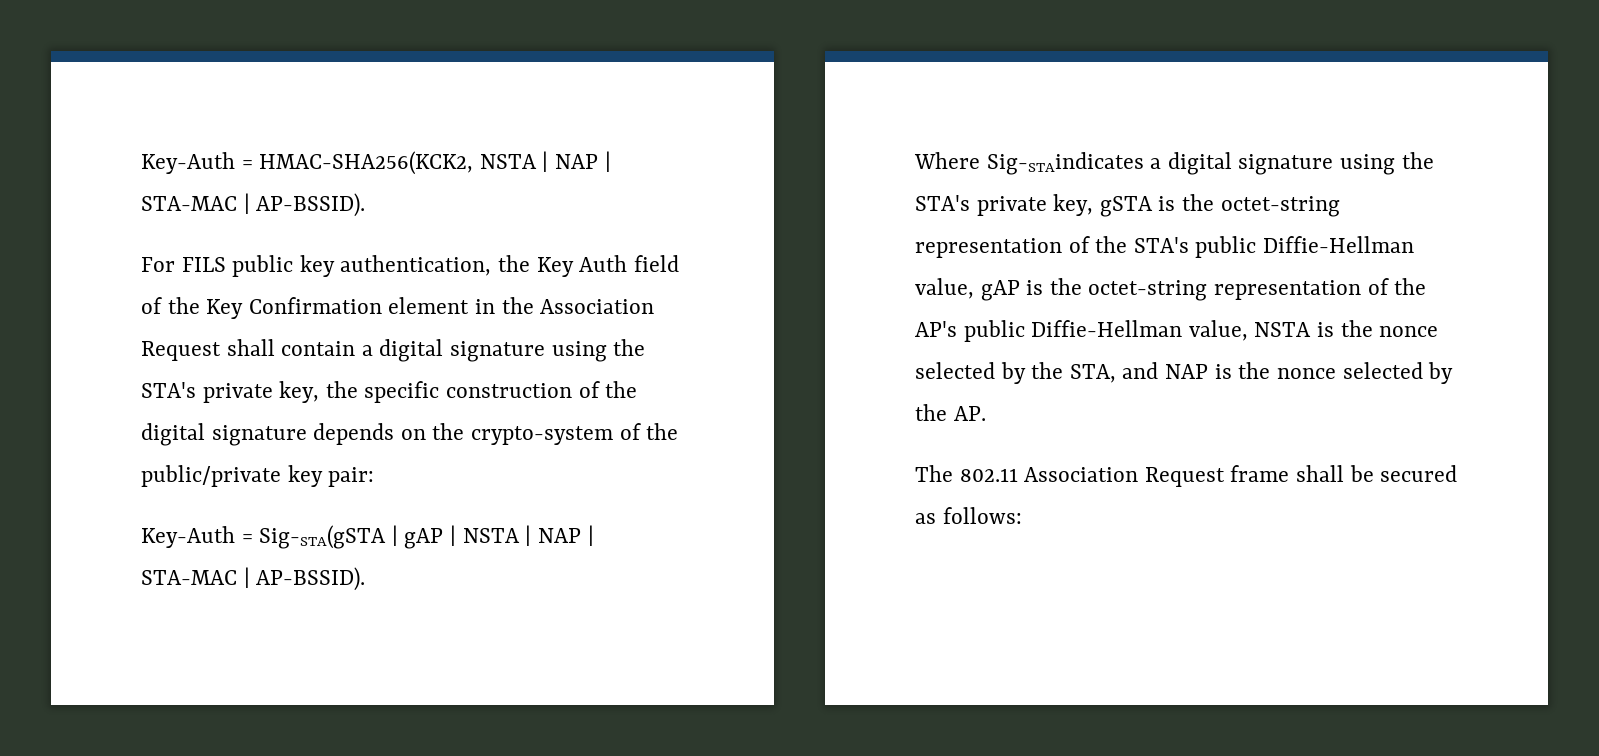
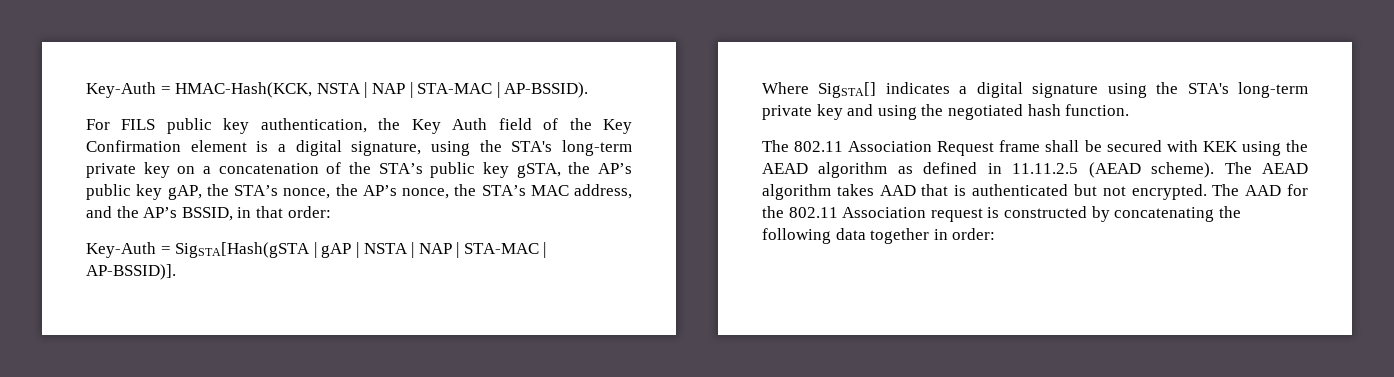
[141,151,474,175] Key-Auth = HMAC-SHA256(KCK2, -> [86,82,313,98] Key-Auth = HMAC-Hash(KCK,
[475,297,655,314] [141,339,646,362] [141,381,638,403] [141,423,679,446] [141,465,375,487] [141,525,387,549] in the Association Request shall contain a digital signature using the STA's private key, the specific construction of the digital signature depends on the crypto-system of the public/private key pair: // Key-Auth = Sig-STA(gSTA -> [256,140,632,156] [86,162,632,178] [86,184,632,200] [86,206,331,221] [86,242,311,258] is a digital signature, using the STA's long-term private key on a concatenation of the STA’s public key gSTA, the AP’s public key gAP, the STA’s nonce, the AP’s nonce, the STA’s MAC address, and the AP’s BSSID, in that order: // Key-Auth = SigSTA[Hash(gSTA
[256,567,366,591] AP-BSSID). -> [86,264,176,280] AP-BSSID)].
[986,152,1434,175] [915,194,1340,217] [915,236,1415,258] [915,278,1427,301] [915,320,1439,342] [915,362,1454,384] [915,404,986,421] Sig-STAindicates a digital signature using the STA's private key, gSTA is the octet-string representation of the STA's public Diffie-Hellman value, gAP is the octet-string representation of the AP's public Diffie-Hellman value, NSTA is the nonce selected by the STA, and NAP is the nonce selected by the AP. -> [818,82,1308,98] [762,104,1130,120] SigSTA[] indicates a digital signature using the STA's long-term private key and using the negotiated hash function.
[915,507,1022,524] as follows: -> [1166,140,1308,156] [762,162,1308,178] [762,184,1308,200] [762,206,1241,222] [762,228,996,244] with KEK using the AEAD algorithm as defined in 11.11.2.5 (AEAD scheme). The AEAD algorithm takes AAD that is authenticated but not encrypted. The AAD for the 802.11 Association request is constructed by concatenating the following data together in order:

